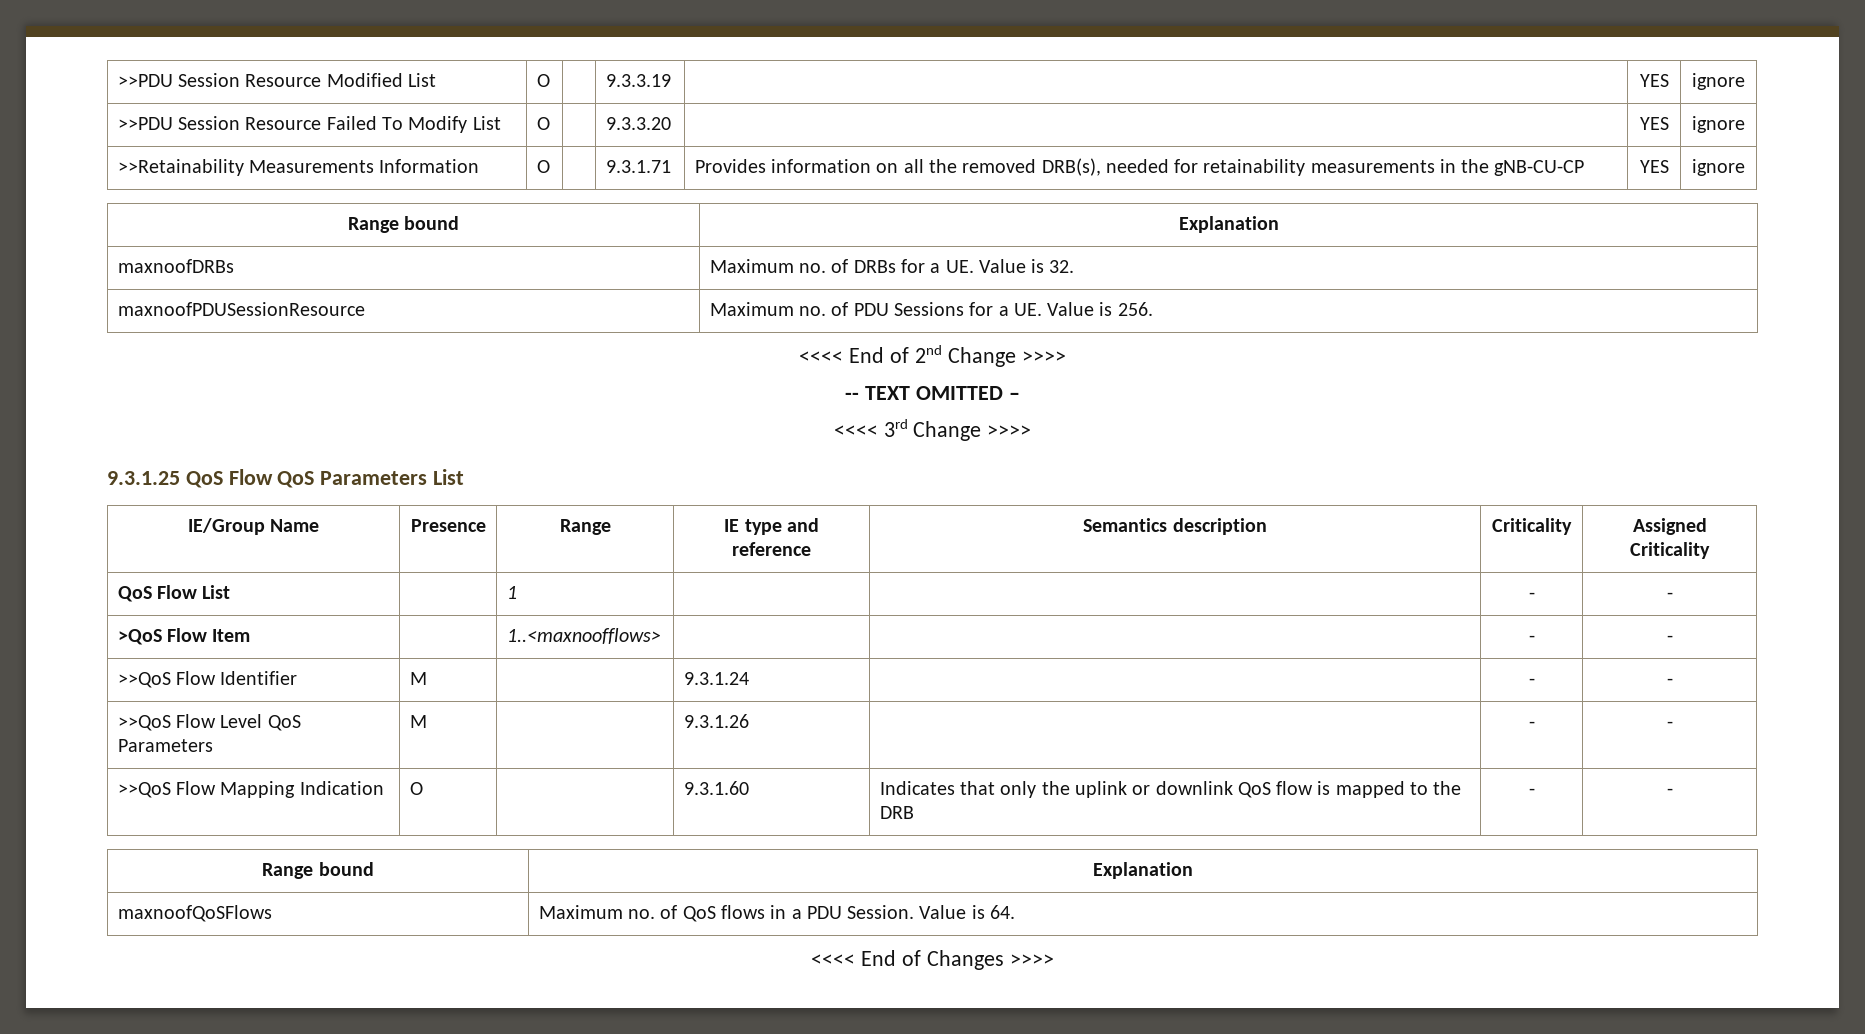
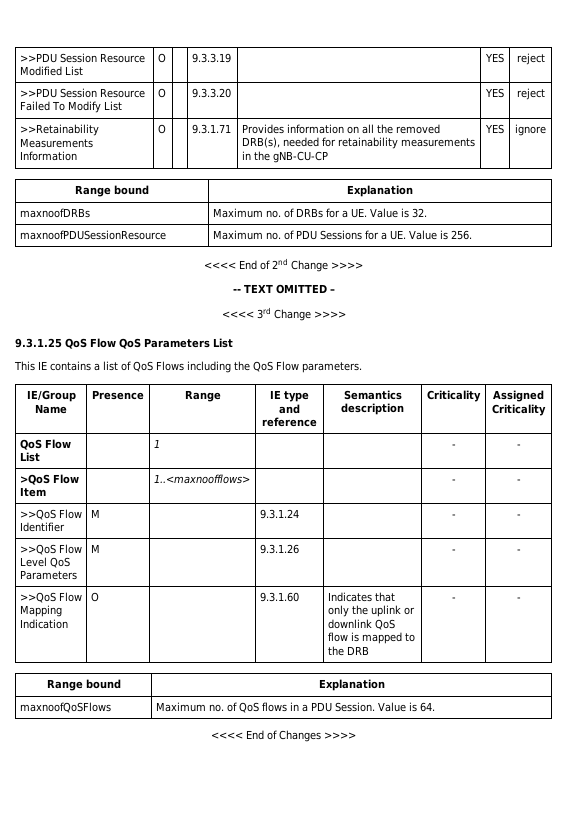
[1692,73,1745,90] ignore -> [516,53,545,65] reject
[1692,116,1745,133] ignore -> [516,88,545,100] reject
(465, 477) none -> [14,361,362,373] // This IE contains a list of QoS Flows including the QoS Flow parameters.

